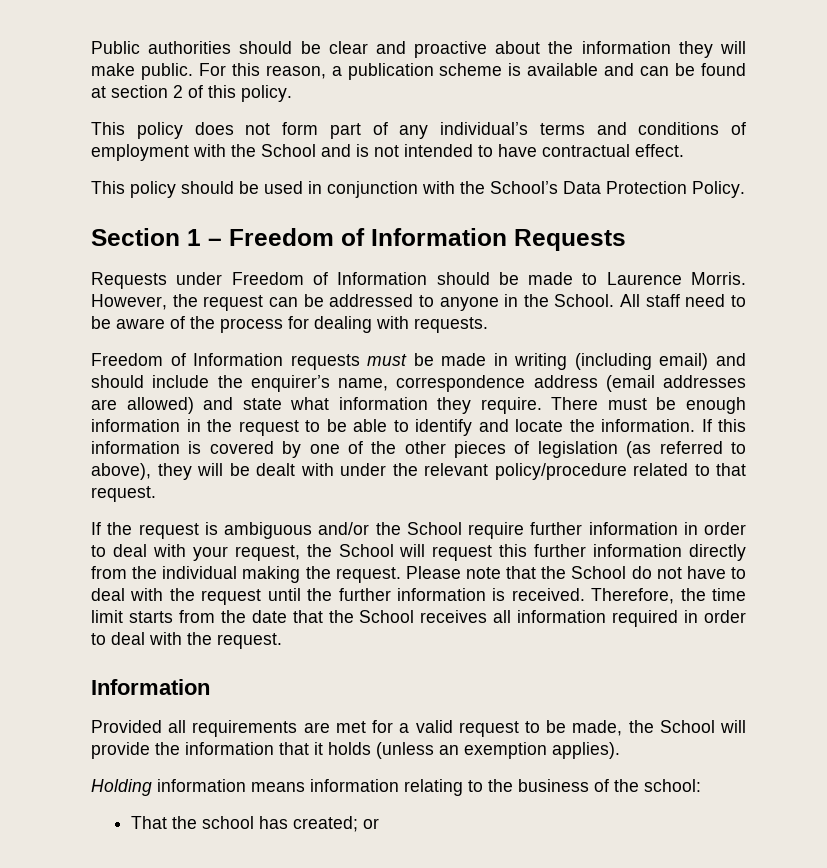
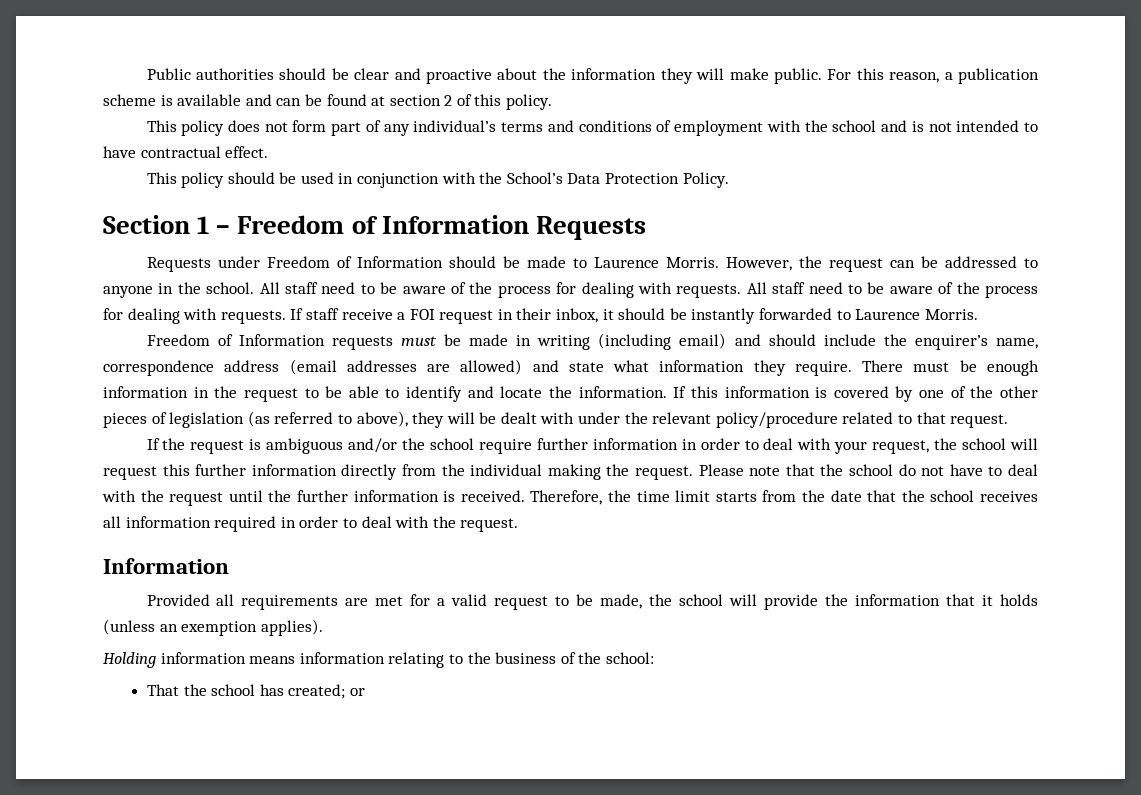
[261,144,316,157] School -> [832,120,877,132] school
[554,294,615,307] School. -> [206,282,255,294] school.
(488, 325) none -> [746,282,1038,298] [103,308,978,324] All staff need to be aware of the process for dealing with requests. If staff receive a FOI request in their inbox, it should be instantly forwarded to Laurence Morris.
[406,522,462,535] School -> [429,438,474,450] school
[338,544,394,557] School -> [962,438,1007,450] school
[571,566,627,579] School -> [849,464,894,476] school
[359,610,415,623] School -> [930,490,975,502] school
[659,720,715,733] School -> [679,594,724,606] school

